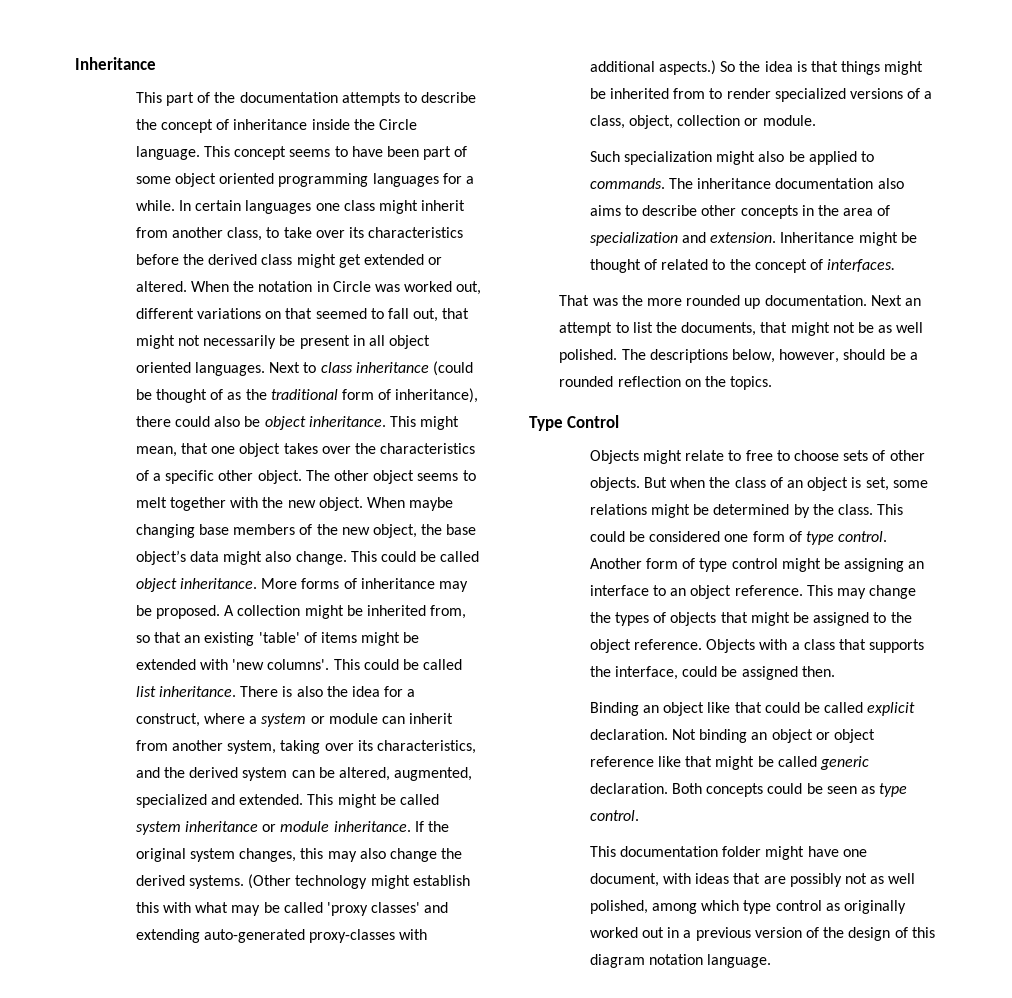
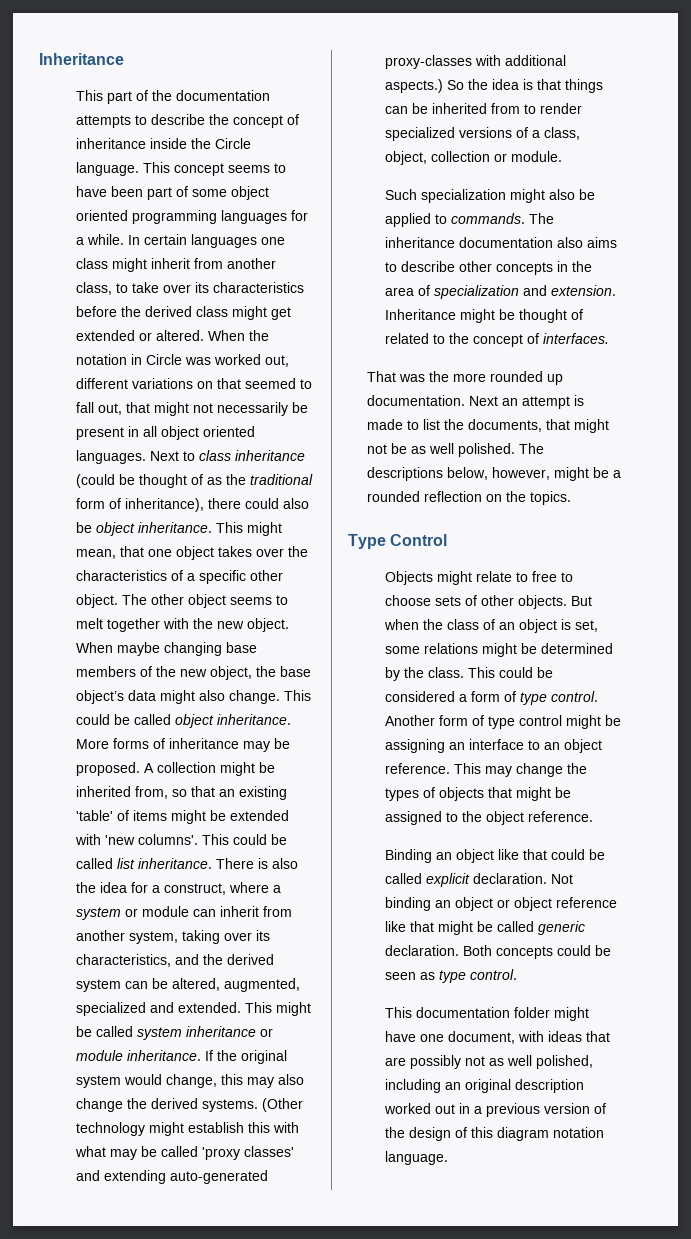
[239,848,297,862] changes, -> [124,1074,218,1088] would change,
[884,61,924,75] might -> [385,106,409,114] can
(613, 329) none -> [573,395,584,406] [366,419,403,430] is made
[843,349,886,360] should -> [553,467,589,481] might
[724,534,749,542] one -> [459,694,468,702] a
[706,639,925,653] [589,666,835,680] Objects with a class that supports the interface, could be assigned then. -> (594, 816) none
[652,900,906,914] among which type control as originally -> [385,1079,585,1093] including an original description

